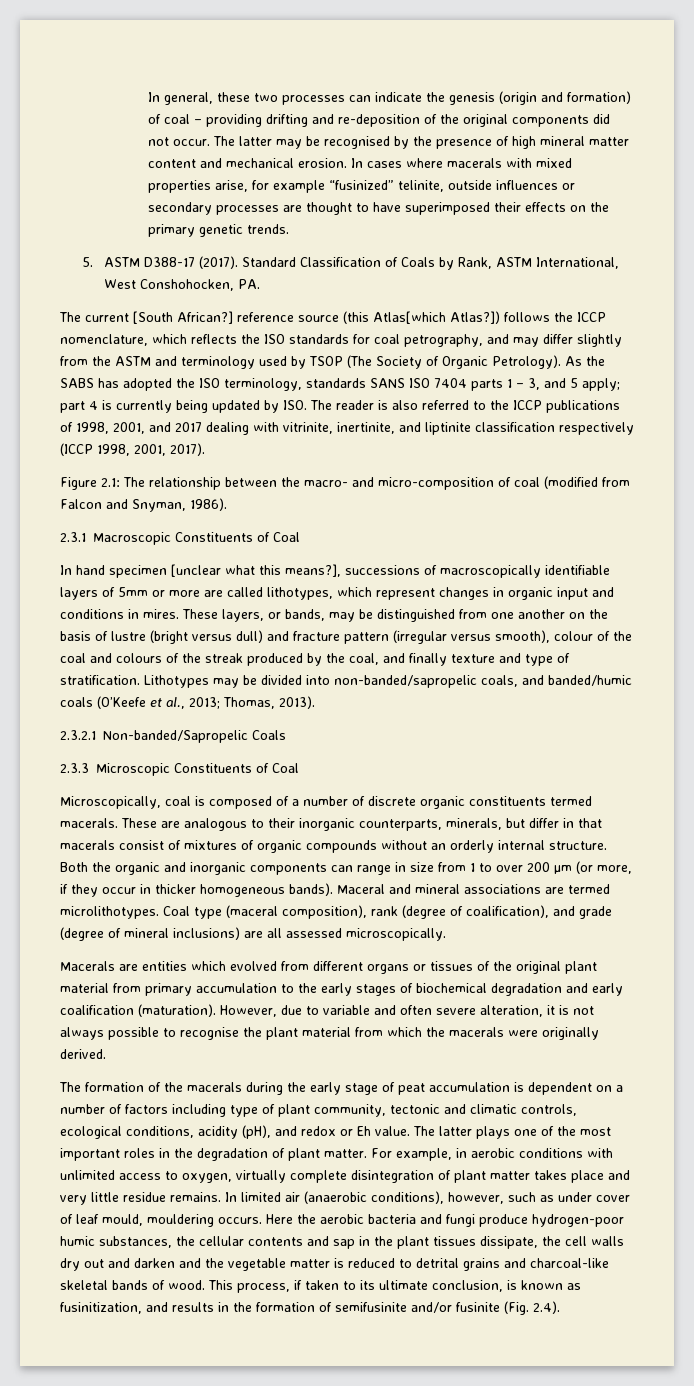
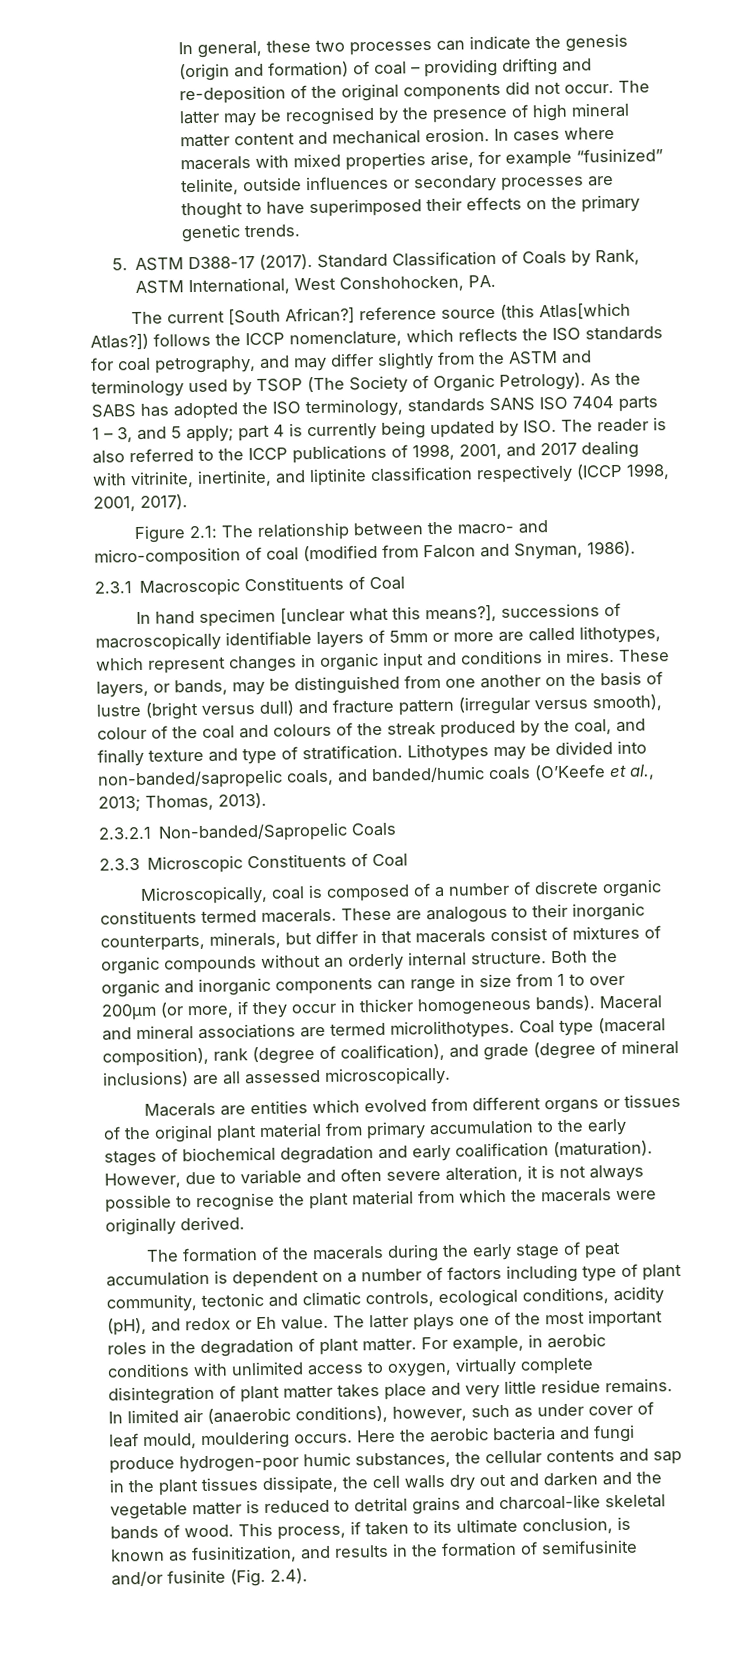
[527,862,572,874] 200 µm -> [101,1003,157,1021] 200µm

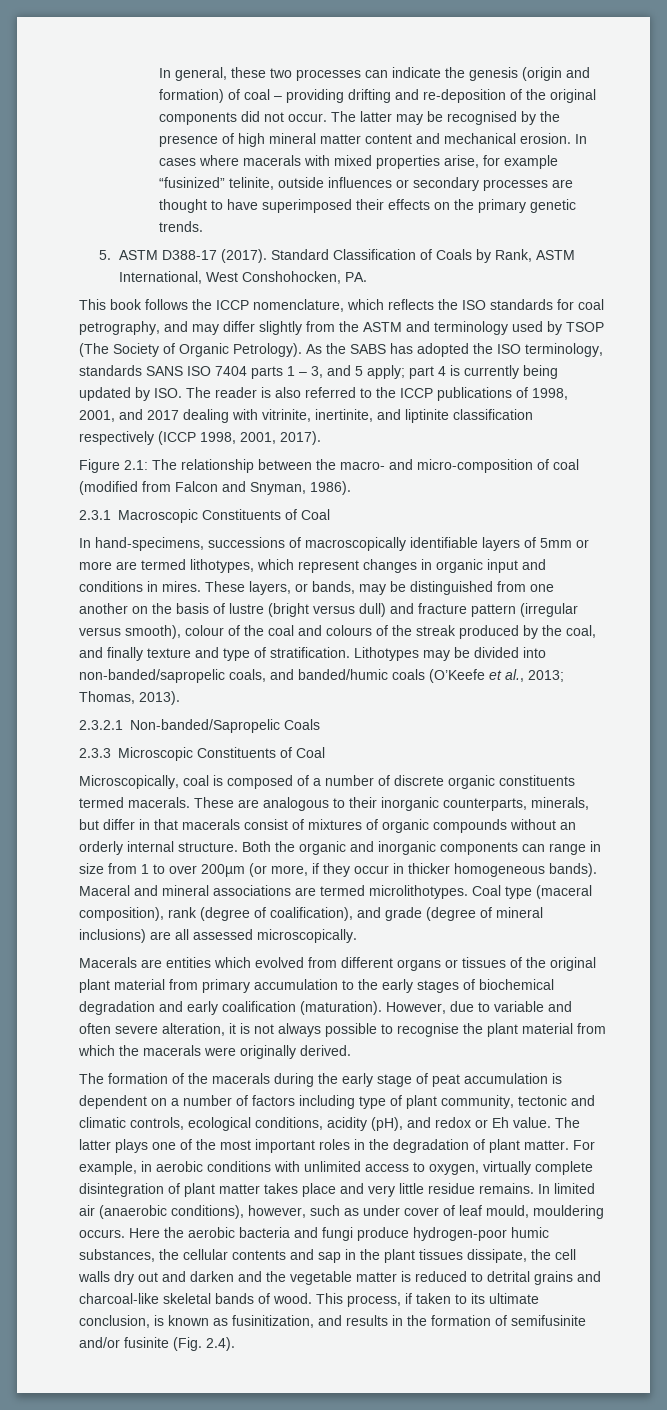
[130,302,631,326] [90,333,149,351] The current [South African?] reference source (this Atlas[which Atlas?]) -> [79,299,142,310] This book
[154,604,497,627] hand specimen [unclear what this means?], -> [95,537,204,551] hand-specimens,
[528,627,575,642] called -> [141,559,186,570] termed

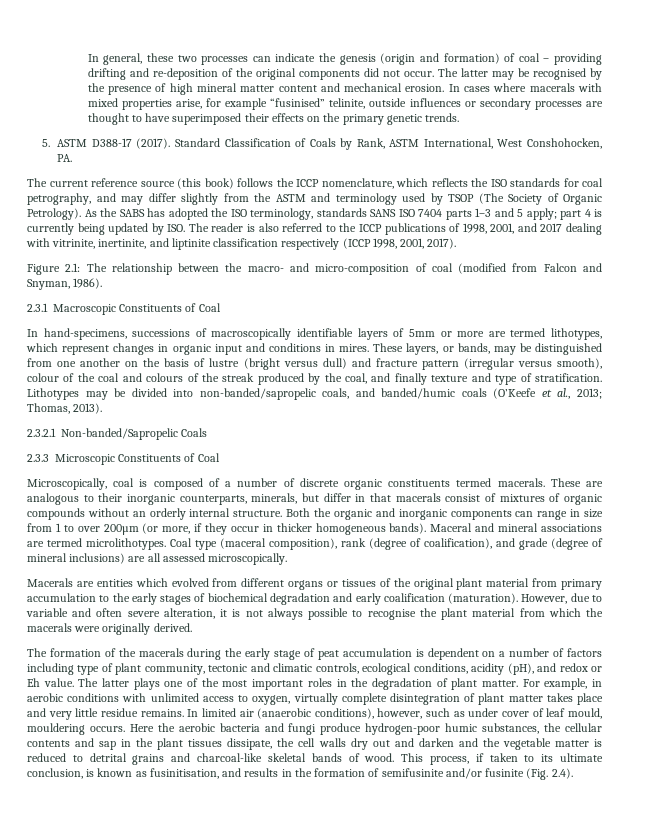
[159,177,226,188] “fusinized” -> [270,98,326,107] “fusinised”
[79,299,142,310] This book -> [27,178,234,189] The current reference source (this book)
[287,366,323,378] 1 – 3, -> [475,208,491,217] 1–3
[232,1315,314,1328] fusinitization, -> [149,768,219,779] fusinitisation,

